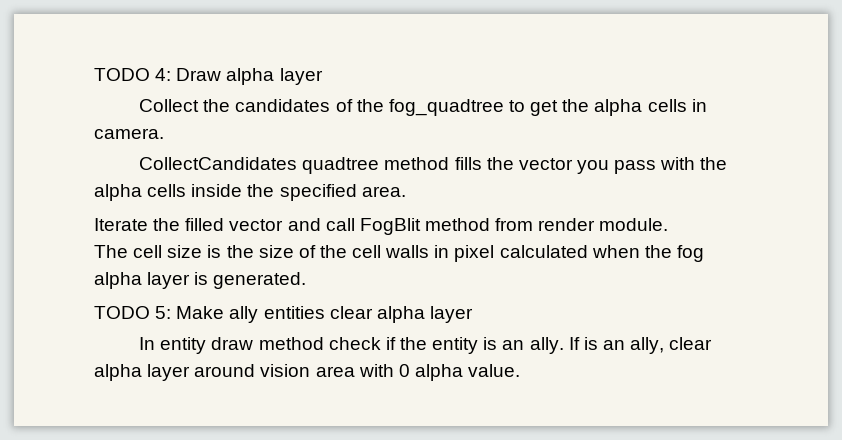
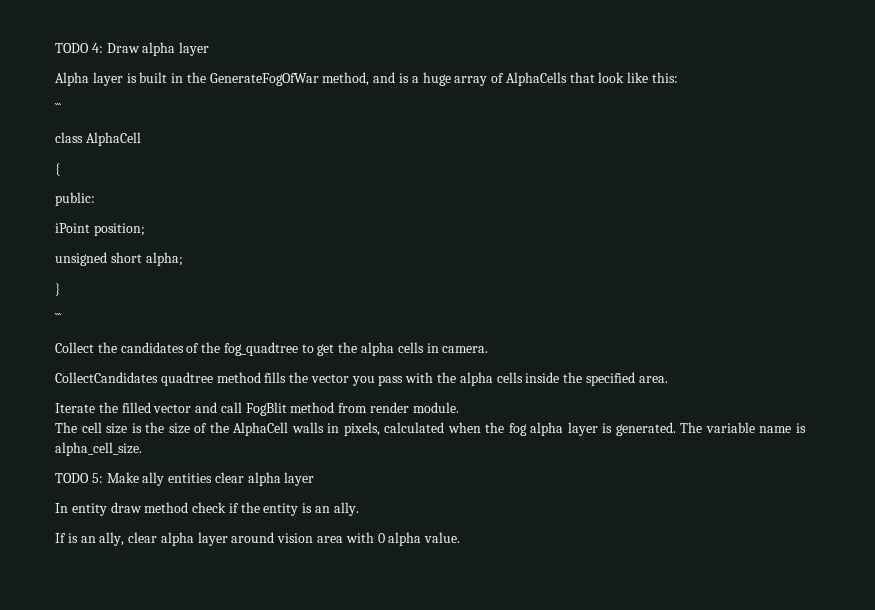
(323, 76) none -> [55,72,679,86] [55,103,62,113] [55,132,141,146] [55,163,60,176] [55,192,95,206] [55,223,145,236] [55,252,183,266] [55,283,60,296] [55,313,62,323] // Alpha layer is built in the GenerateFogOfWar method, and is a huge array of AlphaCells that look like this: // ``` // class AlphaCell // { // public: // iPoint position; // unsigned short alpha; // } // ```
[352,245,382,258] cell -> [233,422,289,436] AlphaCell
[454,245,495,262] pixel -> [343,422,380,436] pixels,
(307, 280) none -> [680,422,806,433] [55,442,142,456] The variable name is alpha_cell_size.
(564, 345) none -> (359, 509) //

